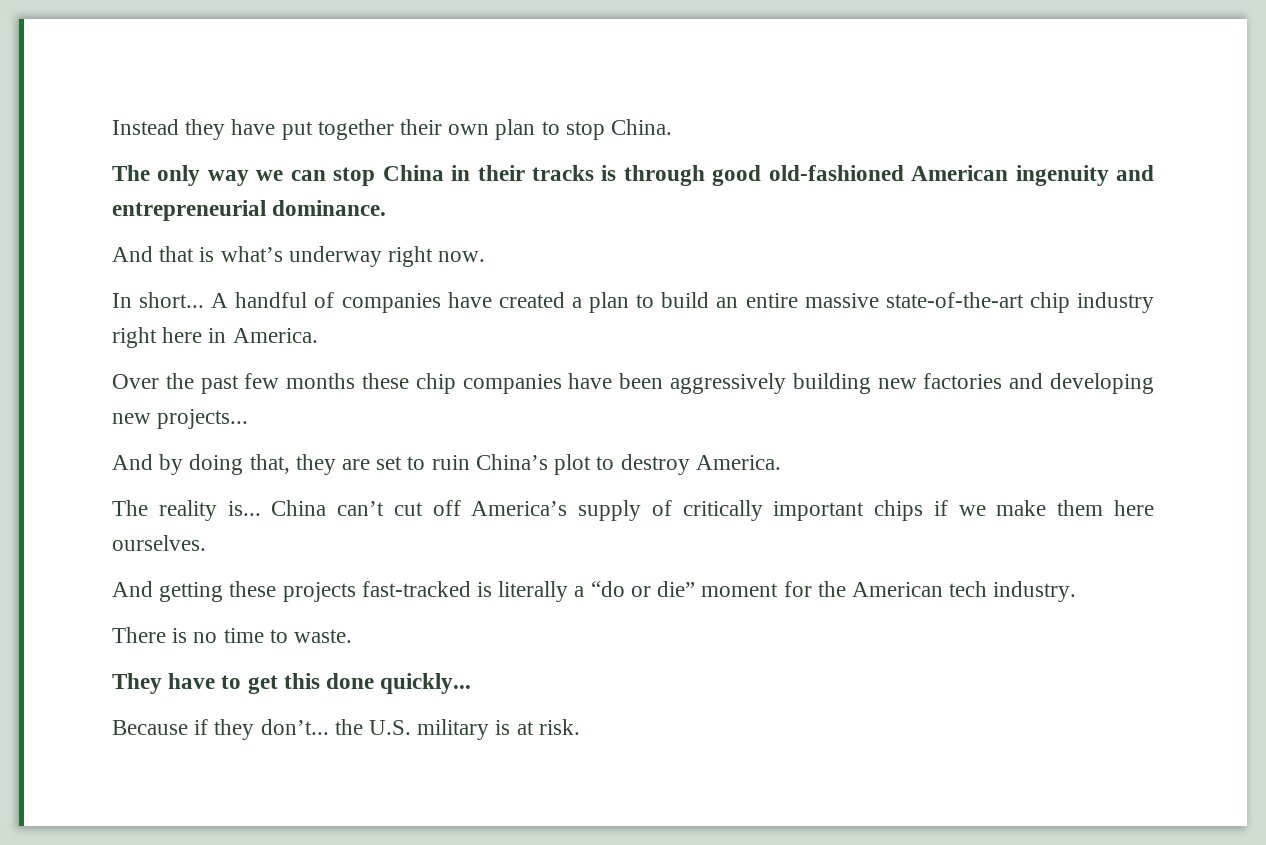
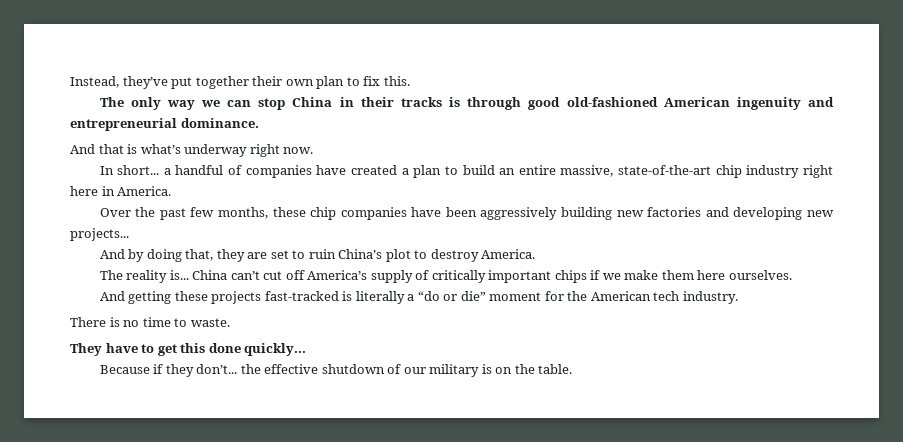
[112,119,276,140] Instead they have -> [70,76,168,89] Instead, they’ve
[565,119,673,140] stop China. -> [363,76,410,86] fix this.
[211,293,229,308] A -> [163,168,171,175] a
[804,293,879,308] massive -> [560,165,614,177] massive,
[286,373,356,389] months -> [217,207,268,219] months,
[369,719,580,740] U.S. military is at risk. -> [264,364,573,377] effective shutdown of our military is on the table.

